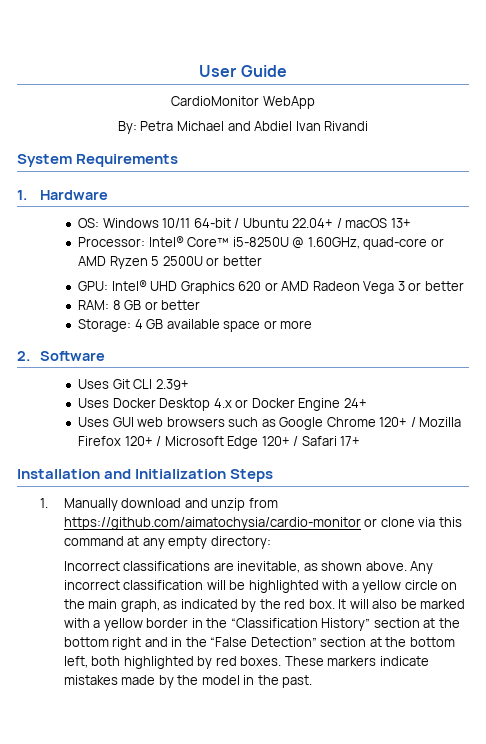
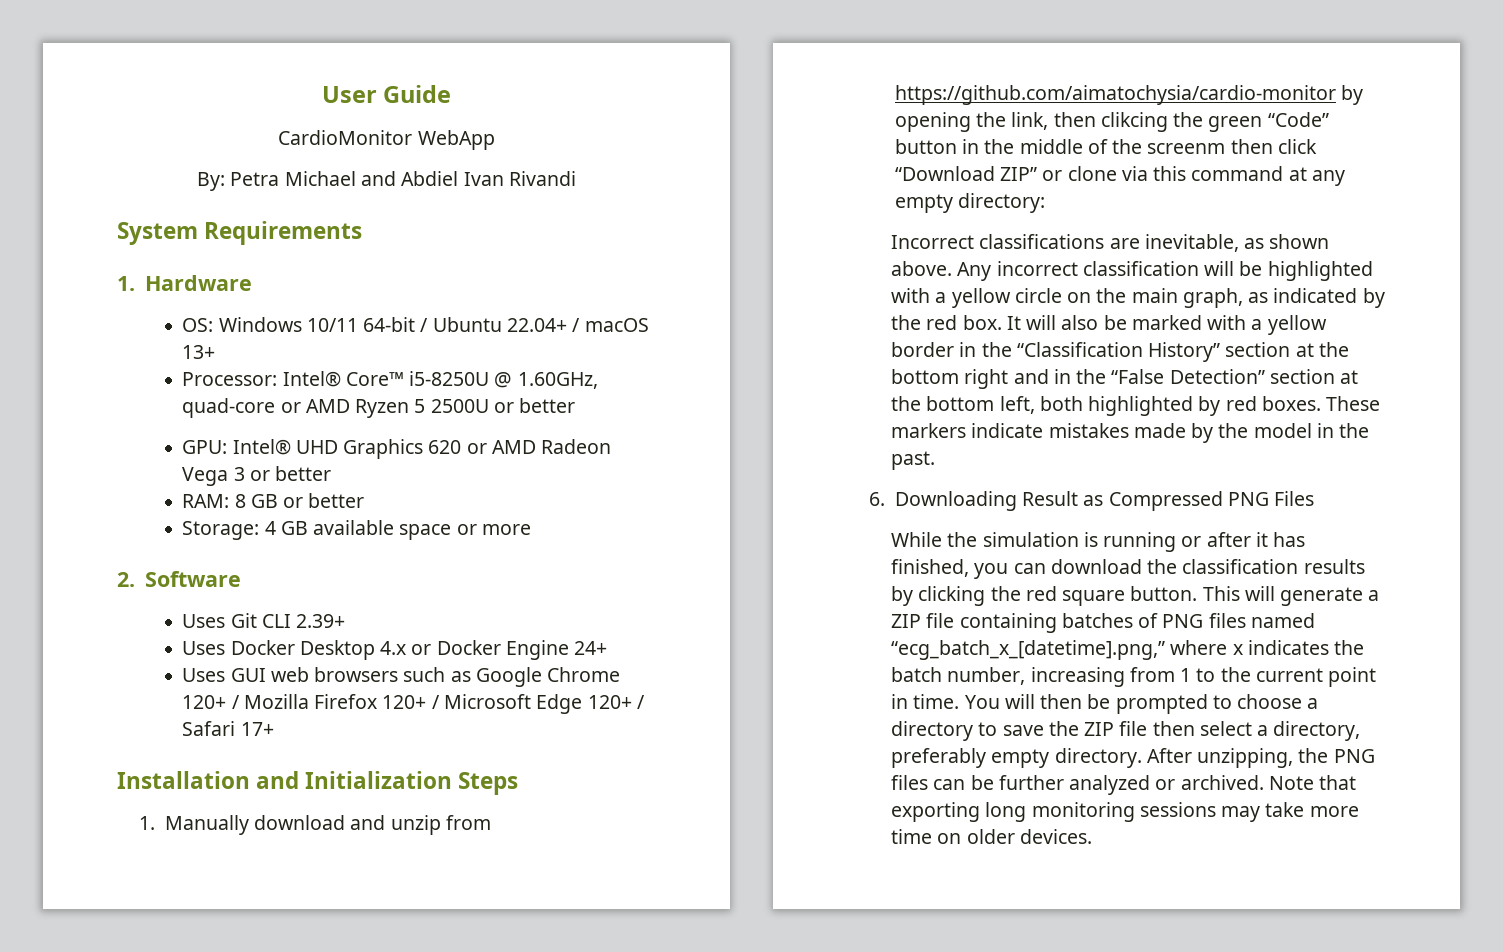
(361, 523) none -> [1340,85,1363,105] [894,112,1329,132] [894,139,1317,154] [894,166,1037,181] by opening the link, then clikcing the green “Code” button in the middle of the screenm then click “Download ZIP”
(313, 681) none -> [868,491,1315,511] [890,532,1306,552] [890,559,1365,579] [890,586,1380,606] [890,613,1315,633] [890,640,1365,660] [890,667,1377,687] [890,694,1319,714] [890,721,1361,741] [890,748,1375,768] [890,775,1357,795] [890,802,1359,822] [890,829,1092,844] // 6. Downloading Result as Compressed PNG Files // While the simulation is running or after it has finished, you can download the classification results by clicking the red square button. This will generate a ZIP file containing batches of PNG files named “ecg_batch_x_[datetime].png,” where x indicates the batch number, increasing from 1 to the current point in time. You will then be prompted to choose a directory to save the ZIP file then select a directory, preferably empty directory. After unzipping, the PNG files can be further analyzed or archived. Note that exporting long monitoring sessions may take more time on older devices.

